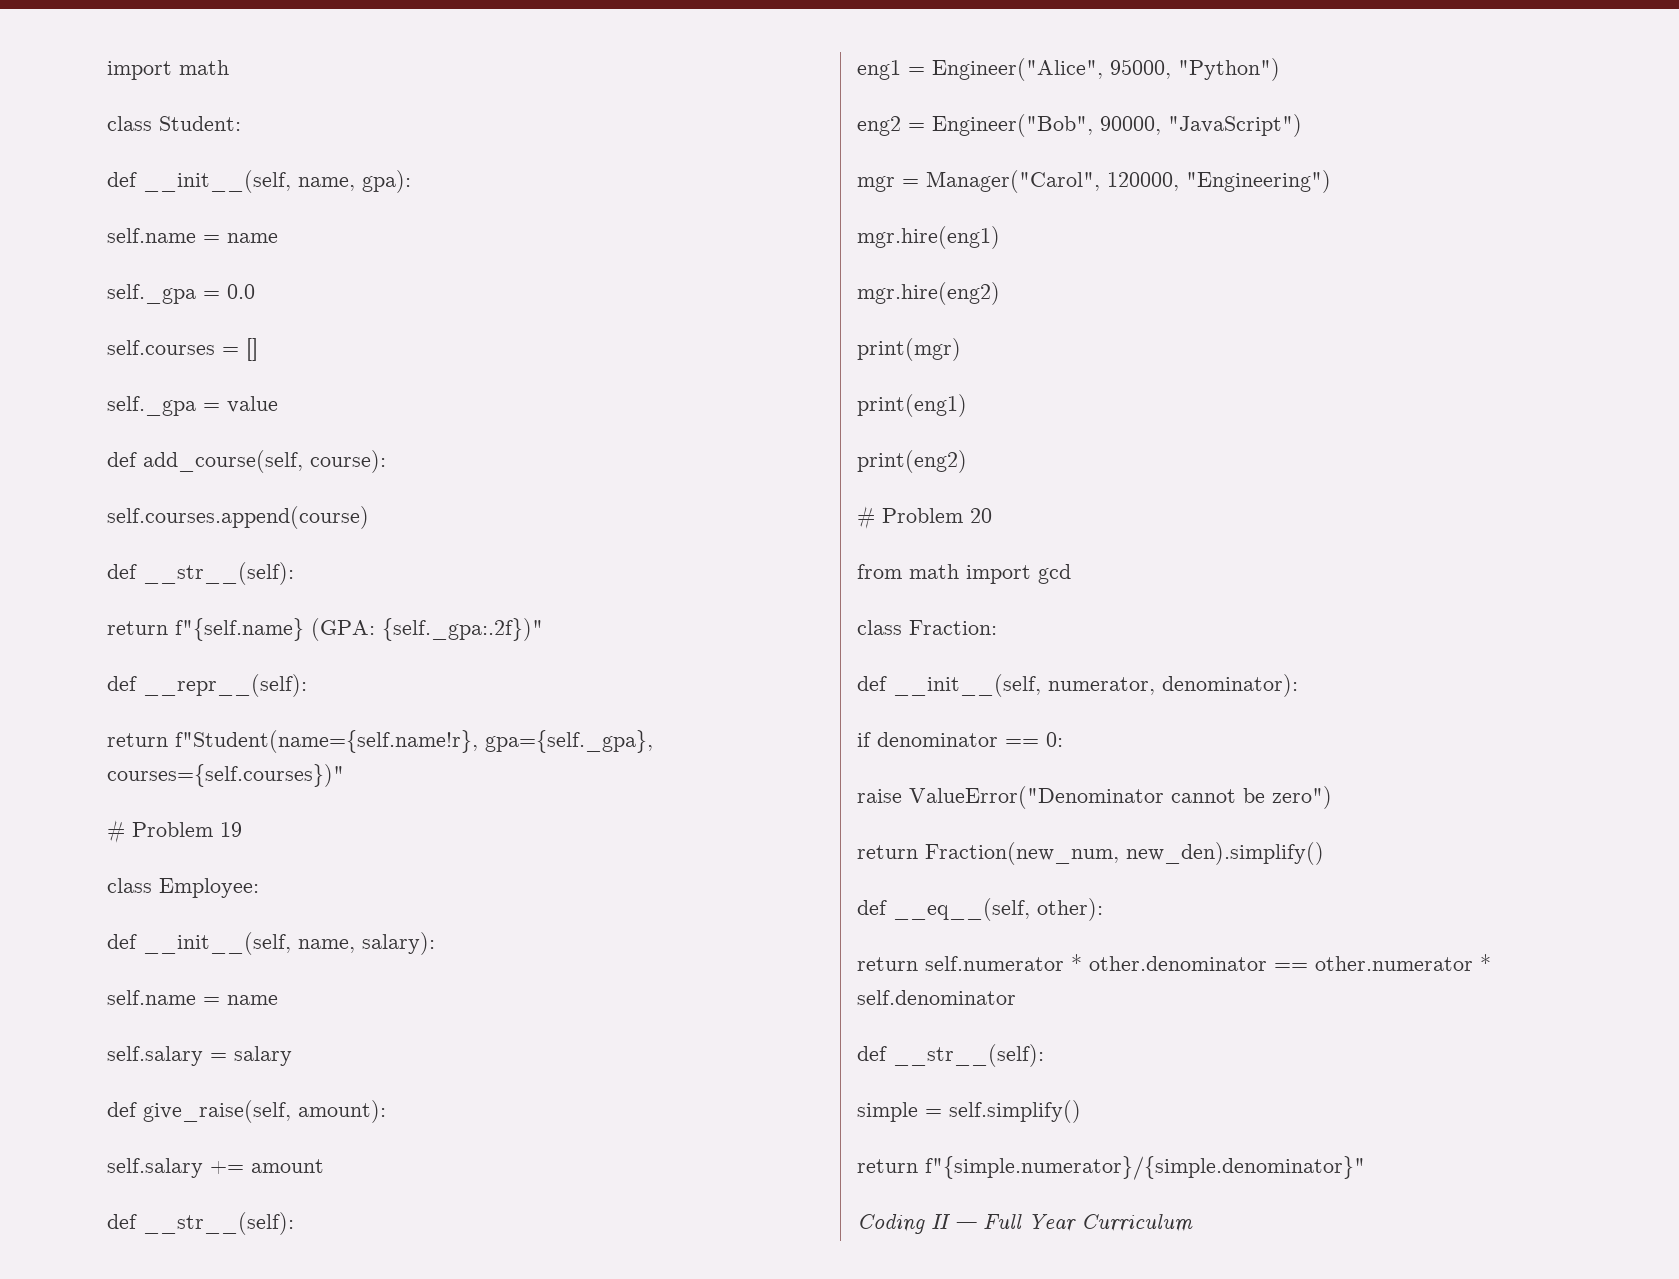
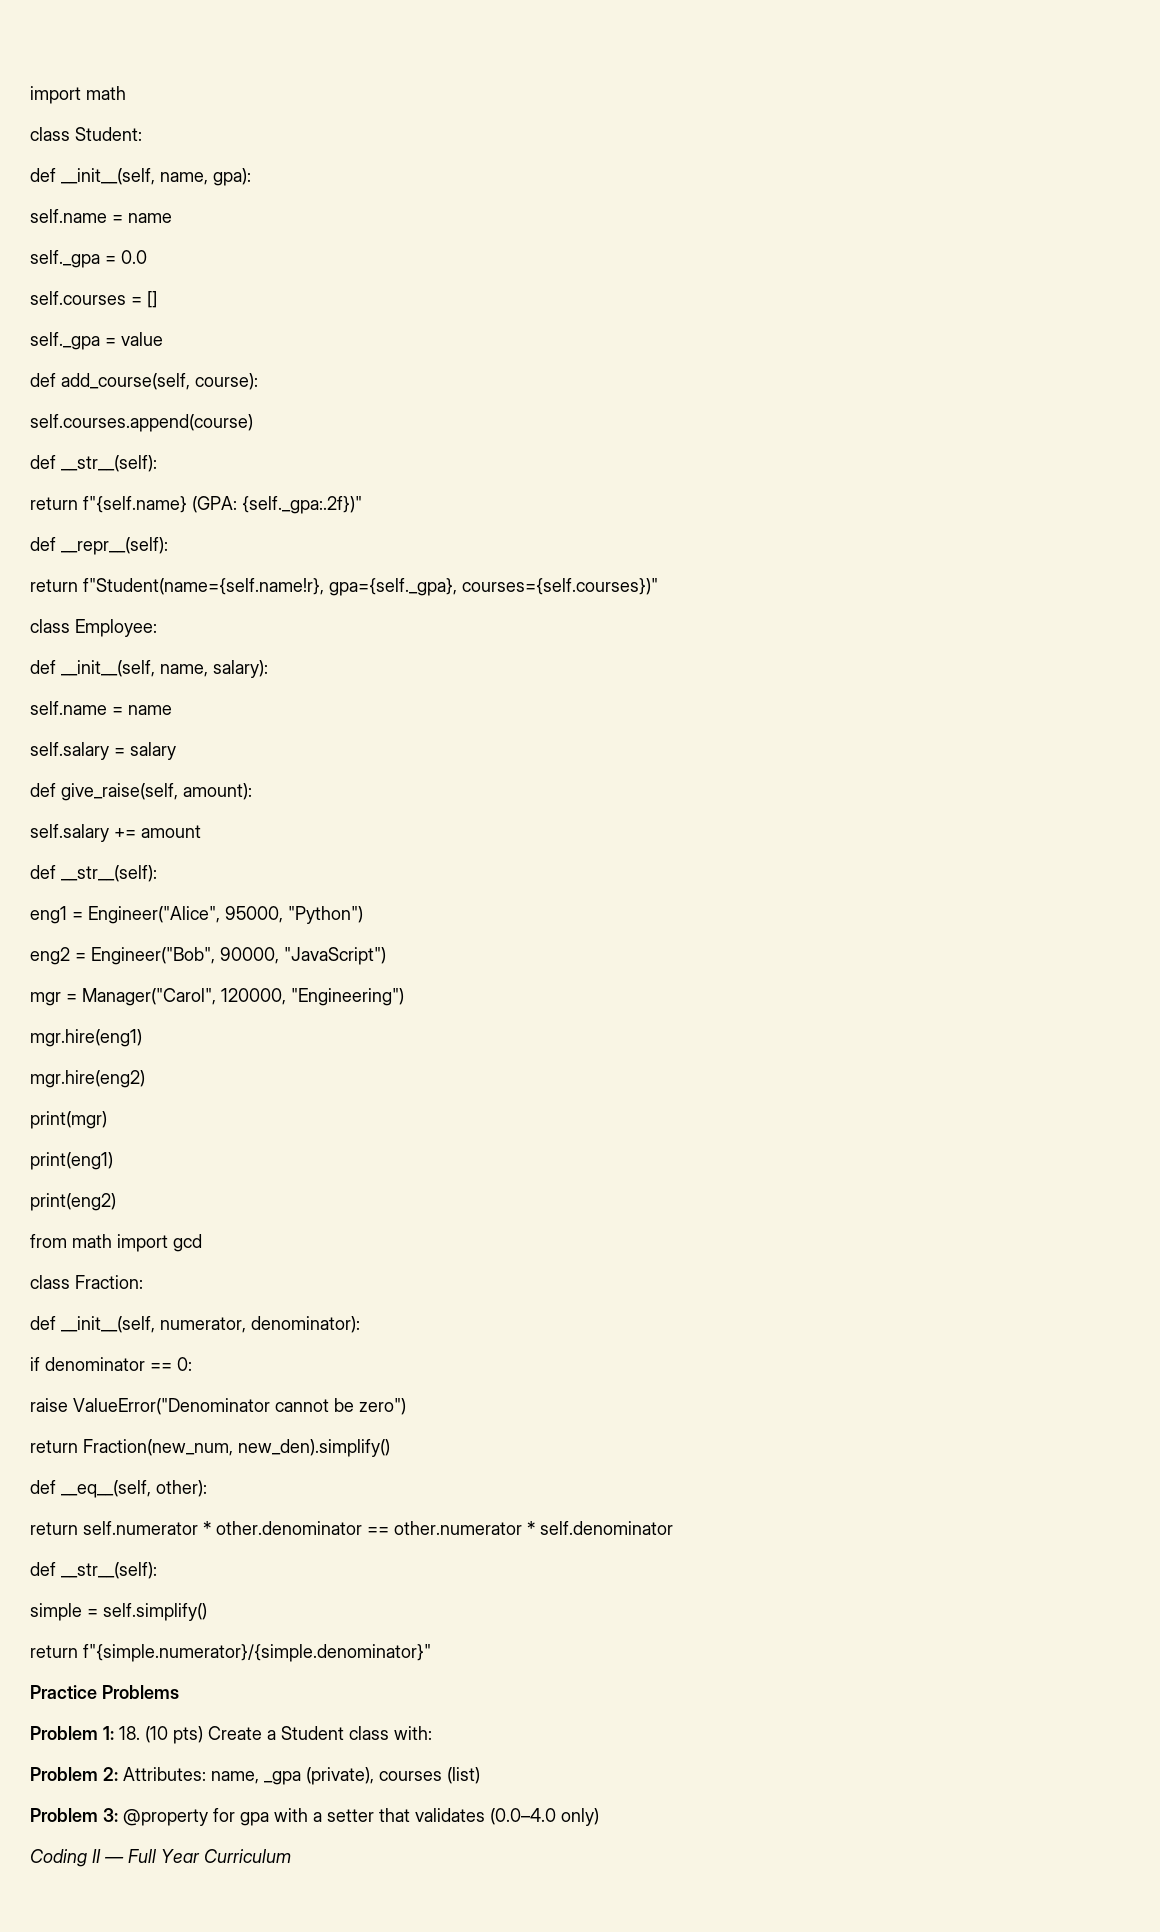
[107,820,242,843] // # Problem 19 -> (658, 586) none
[857,506,992,529] // # Problem 20 -> (116, 1202) none
(1365, 1168) none -> [30,1685,179,1699] [30,1726,432,1744] [30,1767,480,1785] [30,1808,599,1826] // Practice Problems // Problem 1: 18. (10 pts) Create a Student class with: // Problem 2: Attributes: name, _gpa (private), courses (list) // Problem 3: @property for gpa with a setter that validates (0.0–4.0 only)

